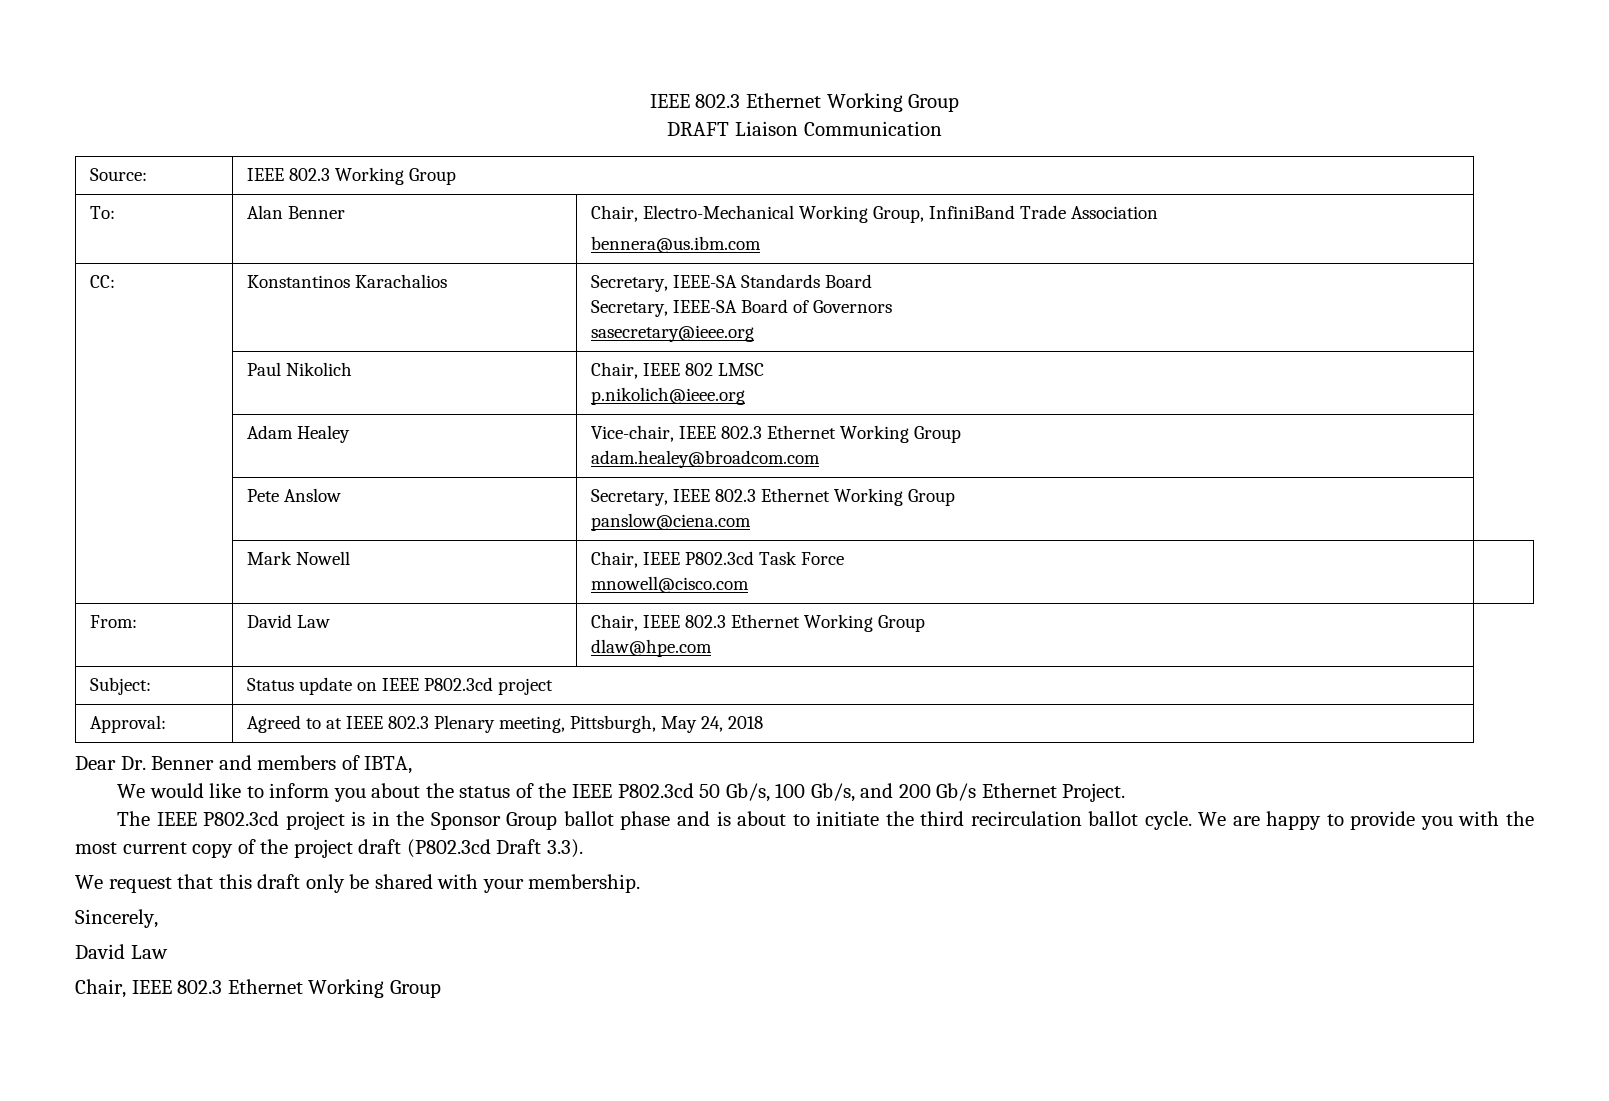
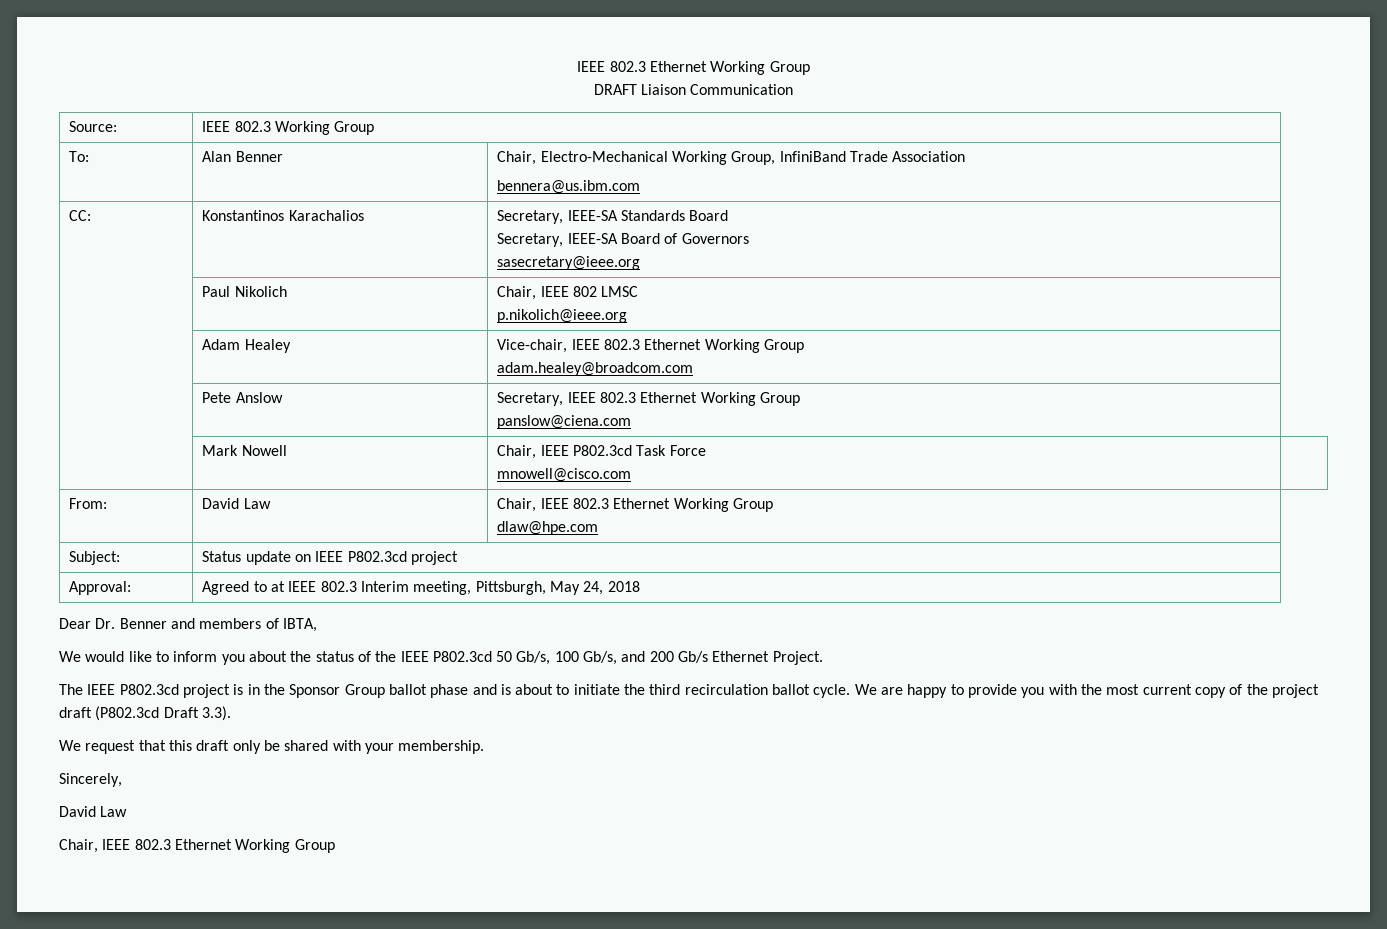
[433,715,495,733] Plenary -> [361,581,410,592] Interim

